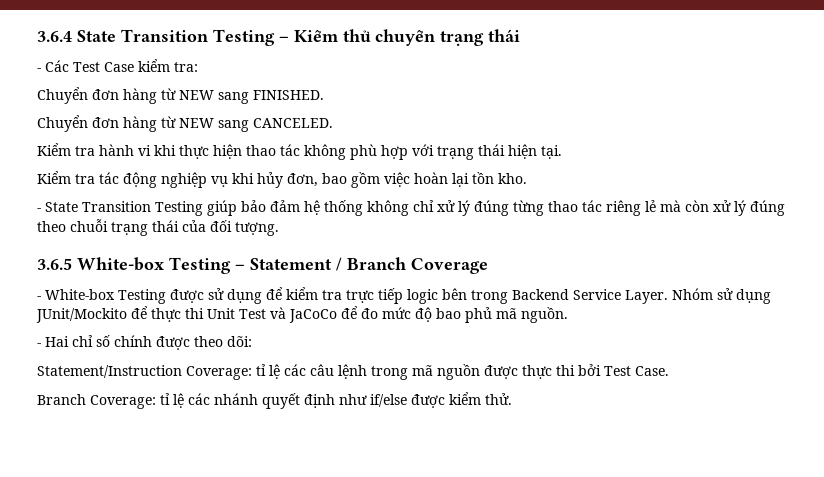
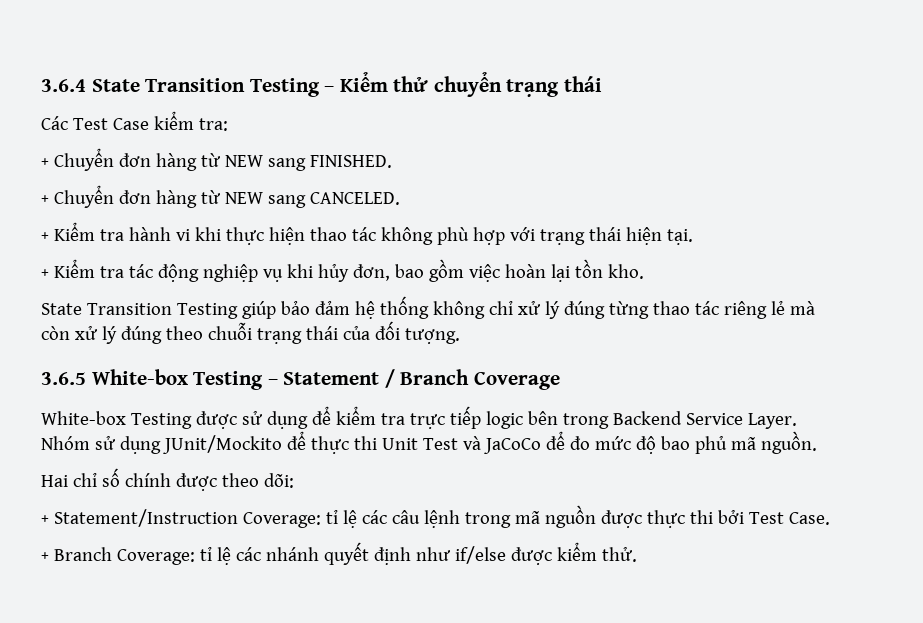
[37,68,41,72] - -> (602, 84) none
(198, 67) none -> [41,158,49,167] +
(324, 95) none -> [41,195,49,204] +
(333, 123) none -> [41,232,49,241] +
(562, 152) none -> [41,269,49,278] +
[37,208,41,212] - -> (644, 271) none
[37,296,41,300] - -> (560, 381) none
[37,343,41,347] - -> (817, 442) none
(252, 341) none -> [41,515,49,524] +
(669, 371) none -> [41,552,49,561] +

